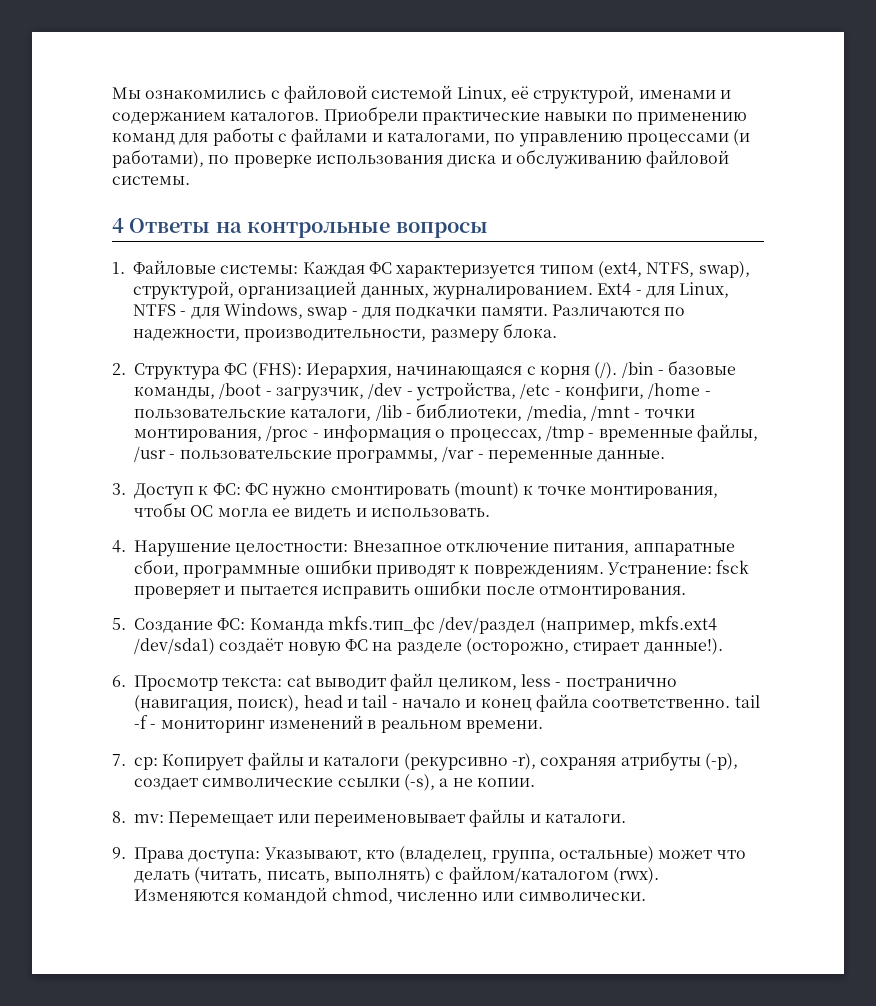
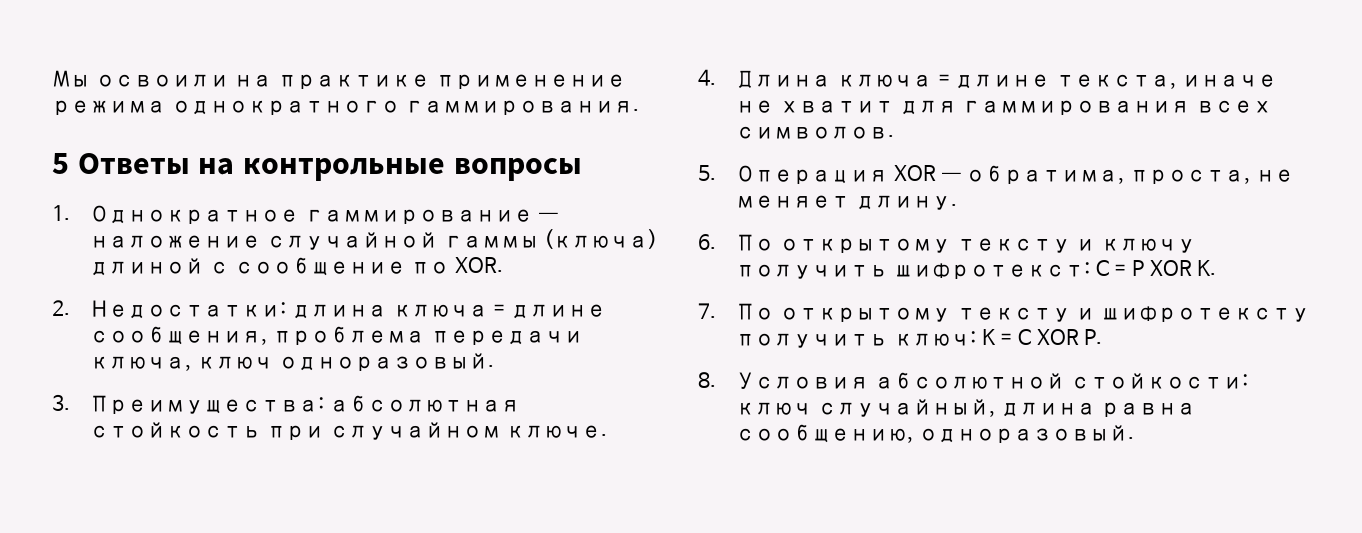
[145,85,731,104] [112,106,747,125] [112,127,751,147] [112,149,730,169] [112,176,190,185] [112,218,124,233] ознакомились с файловой системой Linux, её структурой, именами и содержанием каталогов. Приобрели практические навыки по применению команд для работы с файлами и каталогами, по управлению процессами (и работами), по проверке использования диска и обслуживанию файловой системы. // 4 -> [95,74,626,89] [52,100,640,115] [52,153,69,174] освоили на практике применение режима однократного гаммирования. // 5
[133,260,750,279] [133,281,730,300] [133,303,686,320] [133,323,557,343] [112,360,737,380] [134,382,711,401] [134,403,695,421] [134,424,758,442] [134,446,666,463] [112,482,718,500] [134,502,490,520] [112,540,735,557] [134,559,750,578] [134,580,686,599] [112,616,717,634] [134,638,723,656] [112,673,677,691] [134,694,760,712] [134,715,543,733] [112,751,738,771] [134,774,535,791] [112,809,626,827] [112,846,746,864] [134,866,659,884] [134,887,646,904] Файловые системы: Каждая ФС характеризуется типом (ext4, NTFS, swap), структурой, организацией данных, журналированием. Ext4 - для Linux, NTFS - для Windows, swap - для подкачки памяти. Различаются по надежности, производительности, размеру блока. // 2. Структура ФС (FHS): Иерархия, начинающаяся с корня (/). /bin - базовые команды, /boot - загрузчик, /dev - устройства, /etc - конфиги, /home - пользовательские каталоги, /lib - библиотеки, /media, /mnt - точки монтирования, /proc - информация о процессах, /tmp - временные файлы, /usr - пользовательские программы, /var - переменные данные. // 3. Доступ к ФС: ФС нужно смонтировать (mount) к точке монтирования, чтобы ОС могла ее видеть и использовать. // 4. Нарушение целостности: Внезапное отключение питания, аппаратные сбои, программные ошибки приводят к повреждениям. Устранение: fsck проверяет и пытается исправить ошибки после отмонтирования. // 5. Создание ФС: Команда mkfs.тип_фс /dev/раздел (например, mkfs.ext4 /dev/sda1) создаёт новую ФС на разделе (осторожно, стирает данные!). // 6. Просмотр текста: cat выводит файл целиком, less - постранично (навигация, поиск), head и tail - начало и конец файла соответственно. tail -f - мониторинг изменений в реальном времени. // 7. cp: Копирует файлы и каталоги (рекурсивно -r), сохраняя атрибуты (-p), создает символические ссылки (-s), а не копии. // 8. mv: Перемещает или переименовывает файлы и каталоги. // 9. Права доступа: Указывают, кто (владелец, группа, остальные) может что делать (читать, писать, выполнять) с файлом/каталогом (rwx). Изменяются командой chmod, численно или символически. -> [90,205,558,224] [90,229,658,250] [90,257,503,276] [52,300,606,319] [90,326,583,345] [90,353,494,371] [52,394,520,414] [90,422,608,440] [698,69,1277,89] [736,100,1272,115] [736,126,895,139] [698,165,1294,184] [736,195,957,210] [698,234,1196,253] [736,260,1217,279] [698,303,1310,322] [736,329,1103,348] [698,372,1248,389] [736,399,1197,417] [736,424,1134,443] Однократное гаммирование — наложение случайной гаммы (ключа) длиной с сообщение по XOR. // 2. Недостатки: длина ключа = длине сообщения, проблема передачи ключа, ключ одноразовый. // 3. Преимущества: абсолютная стойкость при случайном ключе. // 4. Длина ключа = длине текста, иначе не хватит для гаммирования всех символов. // 5. Операция XOR — обратима, проста, не меняет длину. // 6. По открытому тексту и ключу получить шифротекст: C = P XOR K. // 7. По открытому тексту и шифротексту получить ключ: K = C XOR P. // 8. Условия абсолютной стойкости: ключ случайный, длина равна сообщению, одноразовый.

